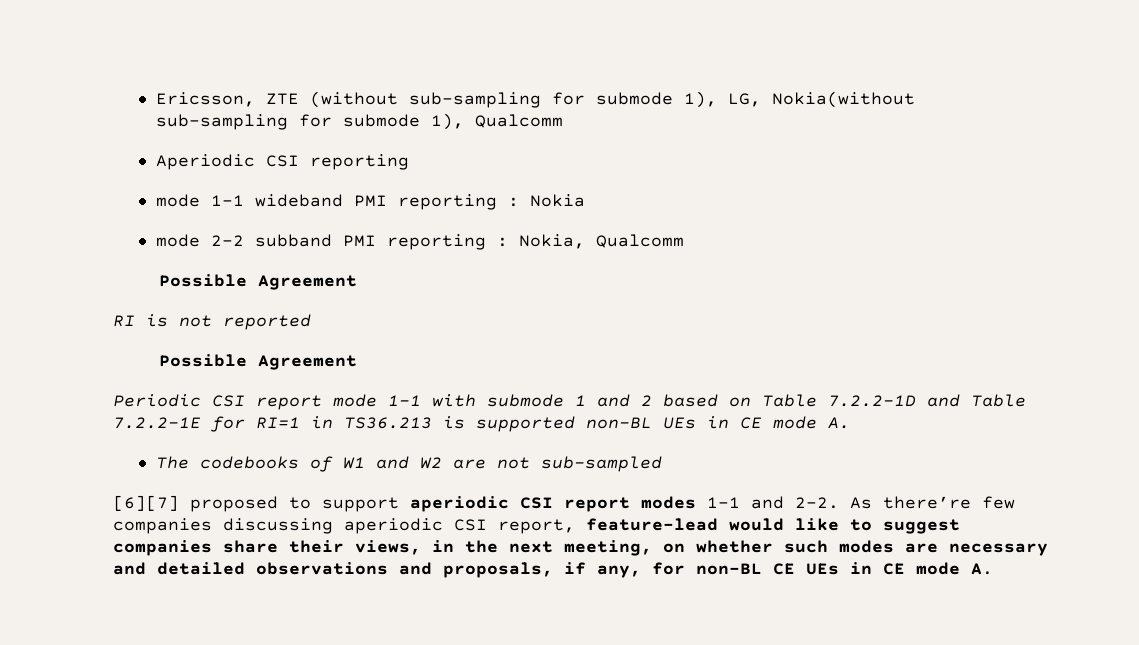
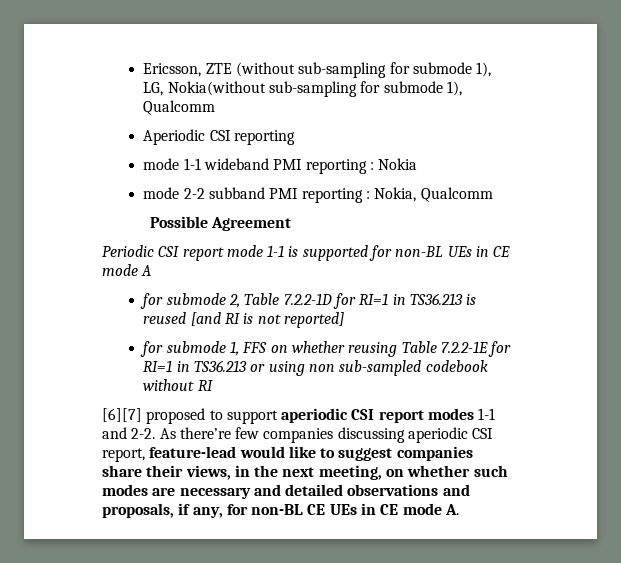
[112,314,311,330] [158,354,357,370] // RI is not reported // Possible Agreement -> (291, 224) none
[431,394,960,407] with submode 1 and 2 based on Table 7.2.2-1D and -> [288,245,511,261] [101,264,152,276] [140,293,477,309] [143,312,344,328] [140,341,398,357] is supported for non-BL UEs in CE mode A // for submode 2, Table 7.2.2-1D for RI=1 in TS36.213 is reused [and RI is not reported] // for submode 1, FFS on whether reusing
[442,416,850,432] [155,456,662,472] is supported non-BL UEs in CE mode A. // The codebooks of W1 and W2 are not sub-sampled -> [250,360,488,376] [143,379,213,391] or using non sub-sampled codebook without RI

